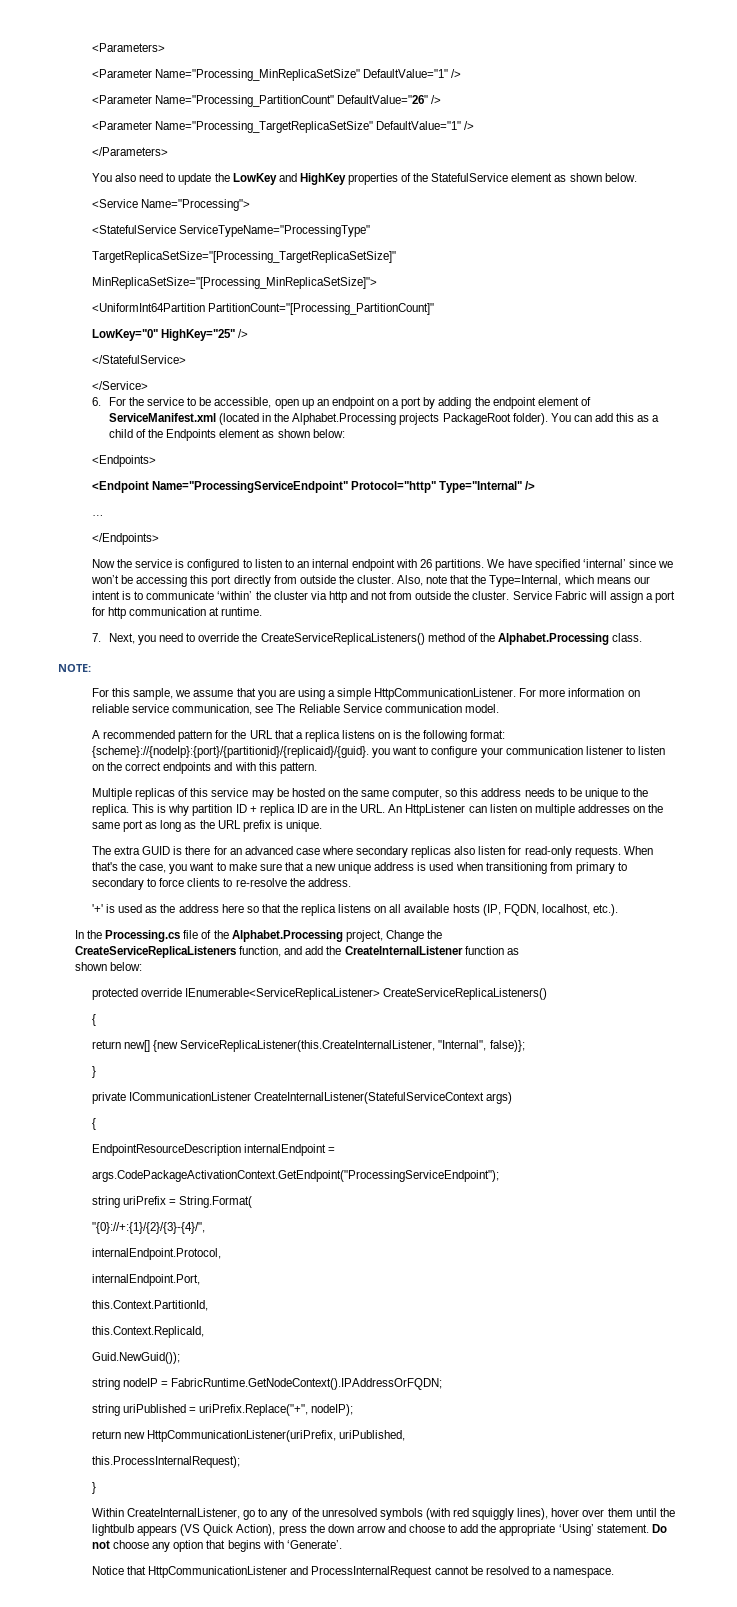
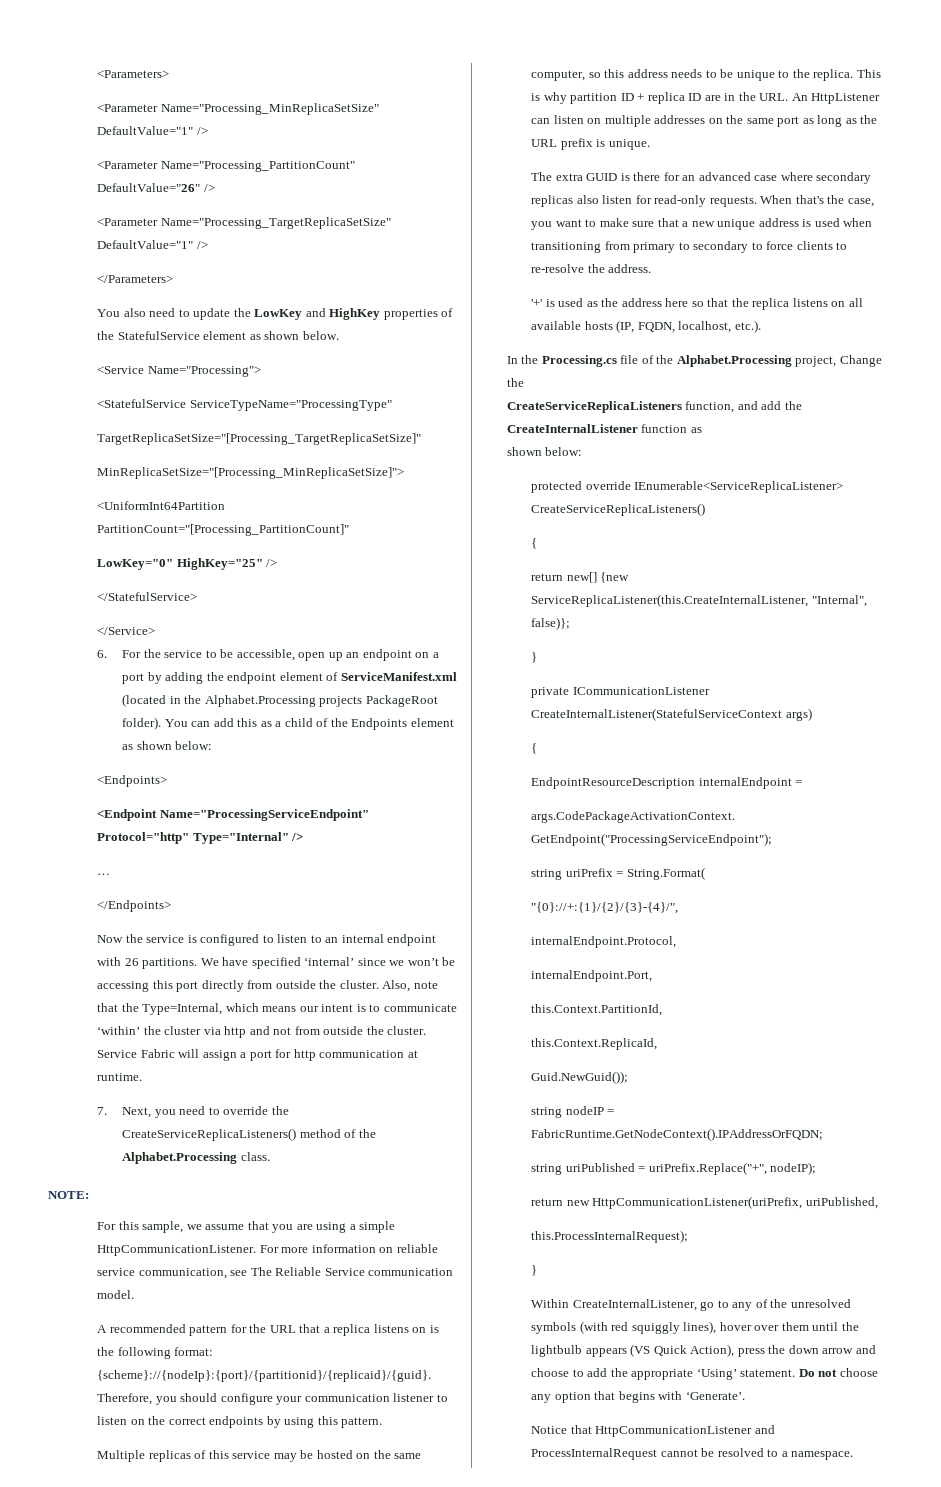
[372,746,429,758] you want to -> [97,1393,218,1405] Therefore, you should
[214,762,256,771] and with -> [266,1416,315,1428] by using

